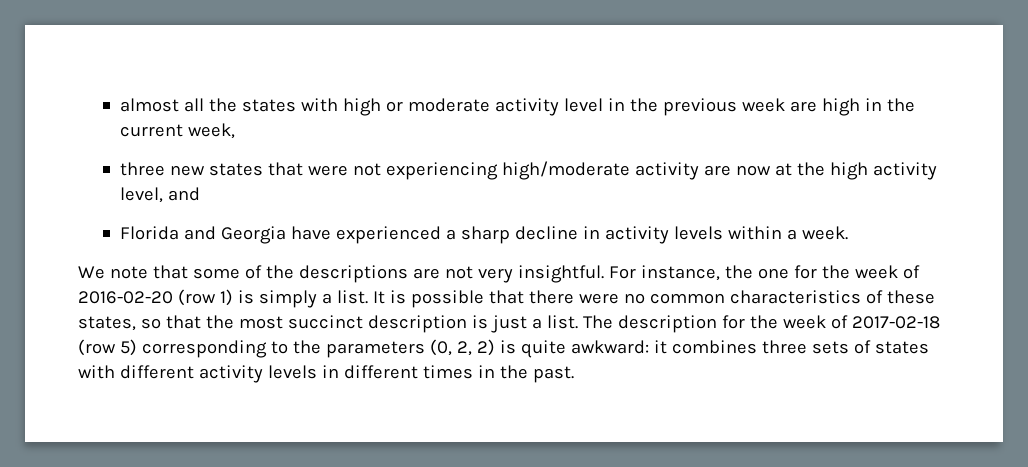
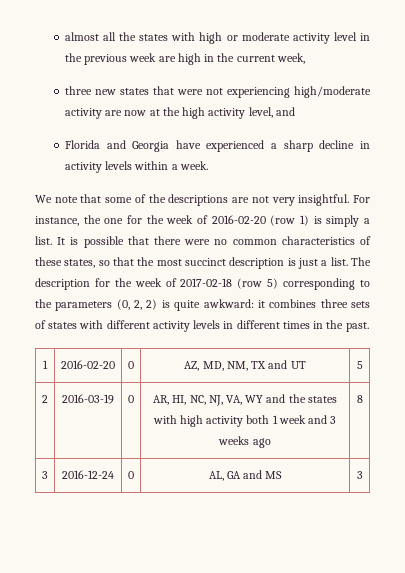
(574, 374) none -> [43,360,48,369] [61,360,115,369] [128,361,134,369] [184,360,306,371] [356,361,363,369] [42,395,48,403] [62,394,114,404] [128,395,134,403] [153,394,337,406] [152,415,337,427] [218,436,271,448] [356,395,363,403] [42,471,48,479] [62,470,114,479] [128,471,134,479] [208,470,283,481] [356,471,363,479] // 1 | 2016-02-20 | 0 | AZ, MD, NM, TX and UT | 5 // 2 | 2016-03-19 | 0 | AR, HI, NC, NJ, VA, WY and the states with high activity both 1 week and 3 weeks ago | 8 // 3 | 2016-12-24 | 0 | AL, GA and MS | 3

